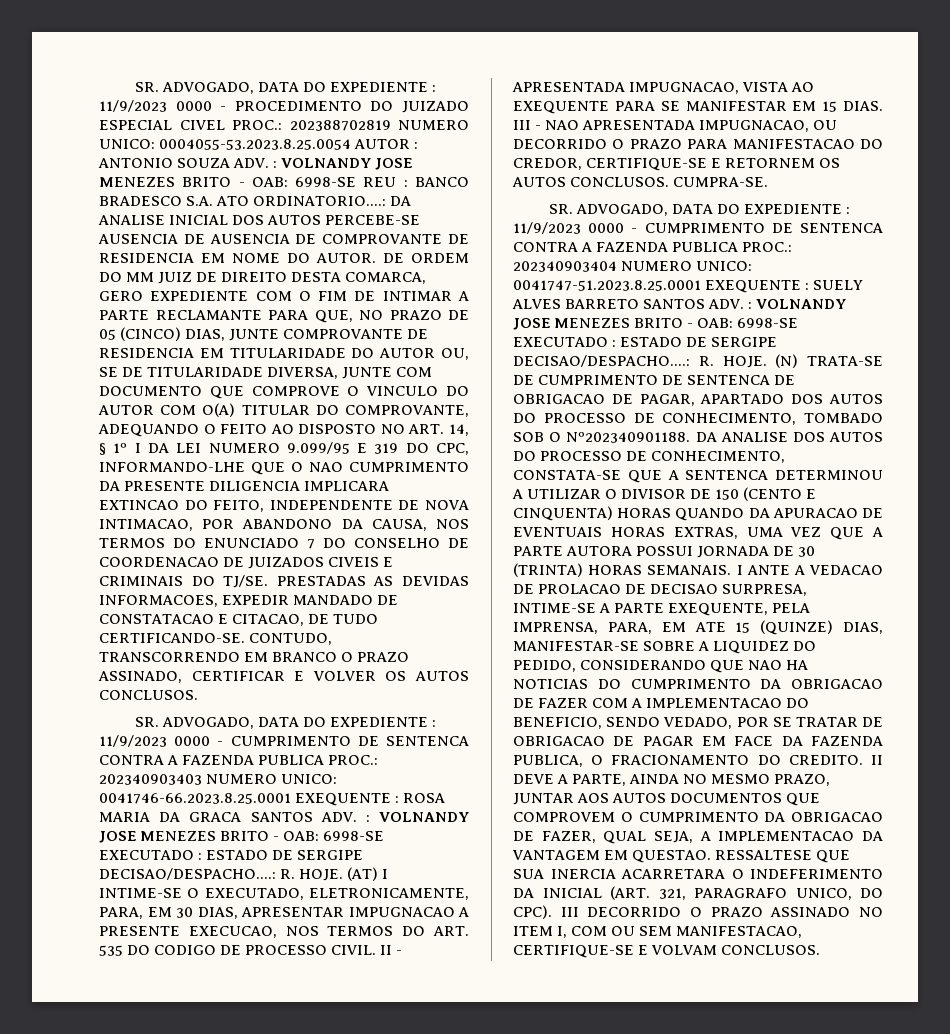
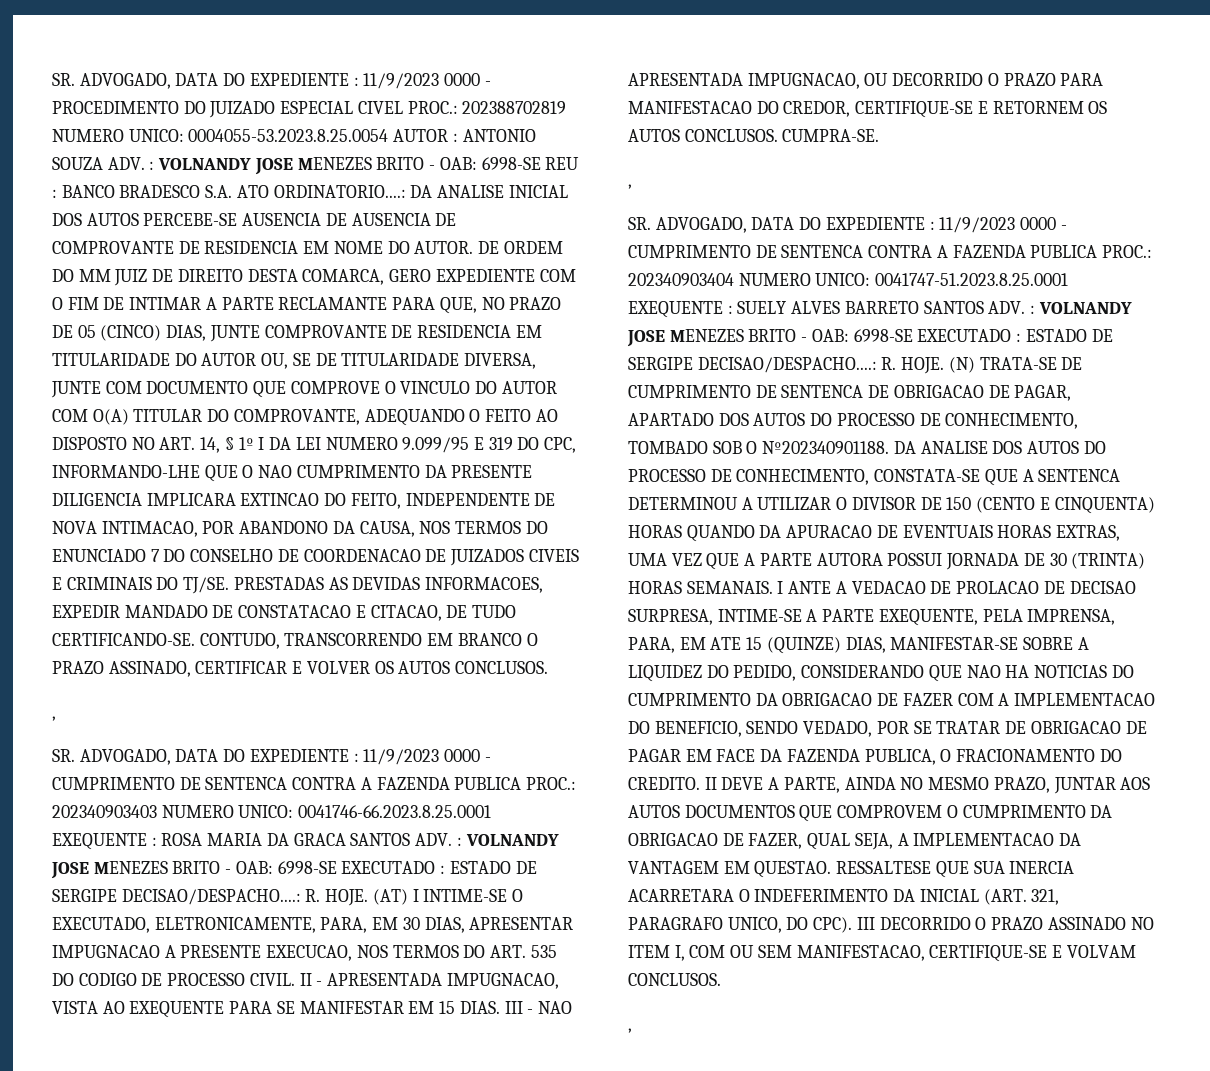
(198, 695) none -> [52,716,56,721] // ,
(769, 182) none -> [628,184,632,189] // ,
(821, 950) none -> [628,1028,632,1033] // ,

